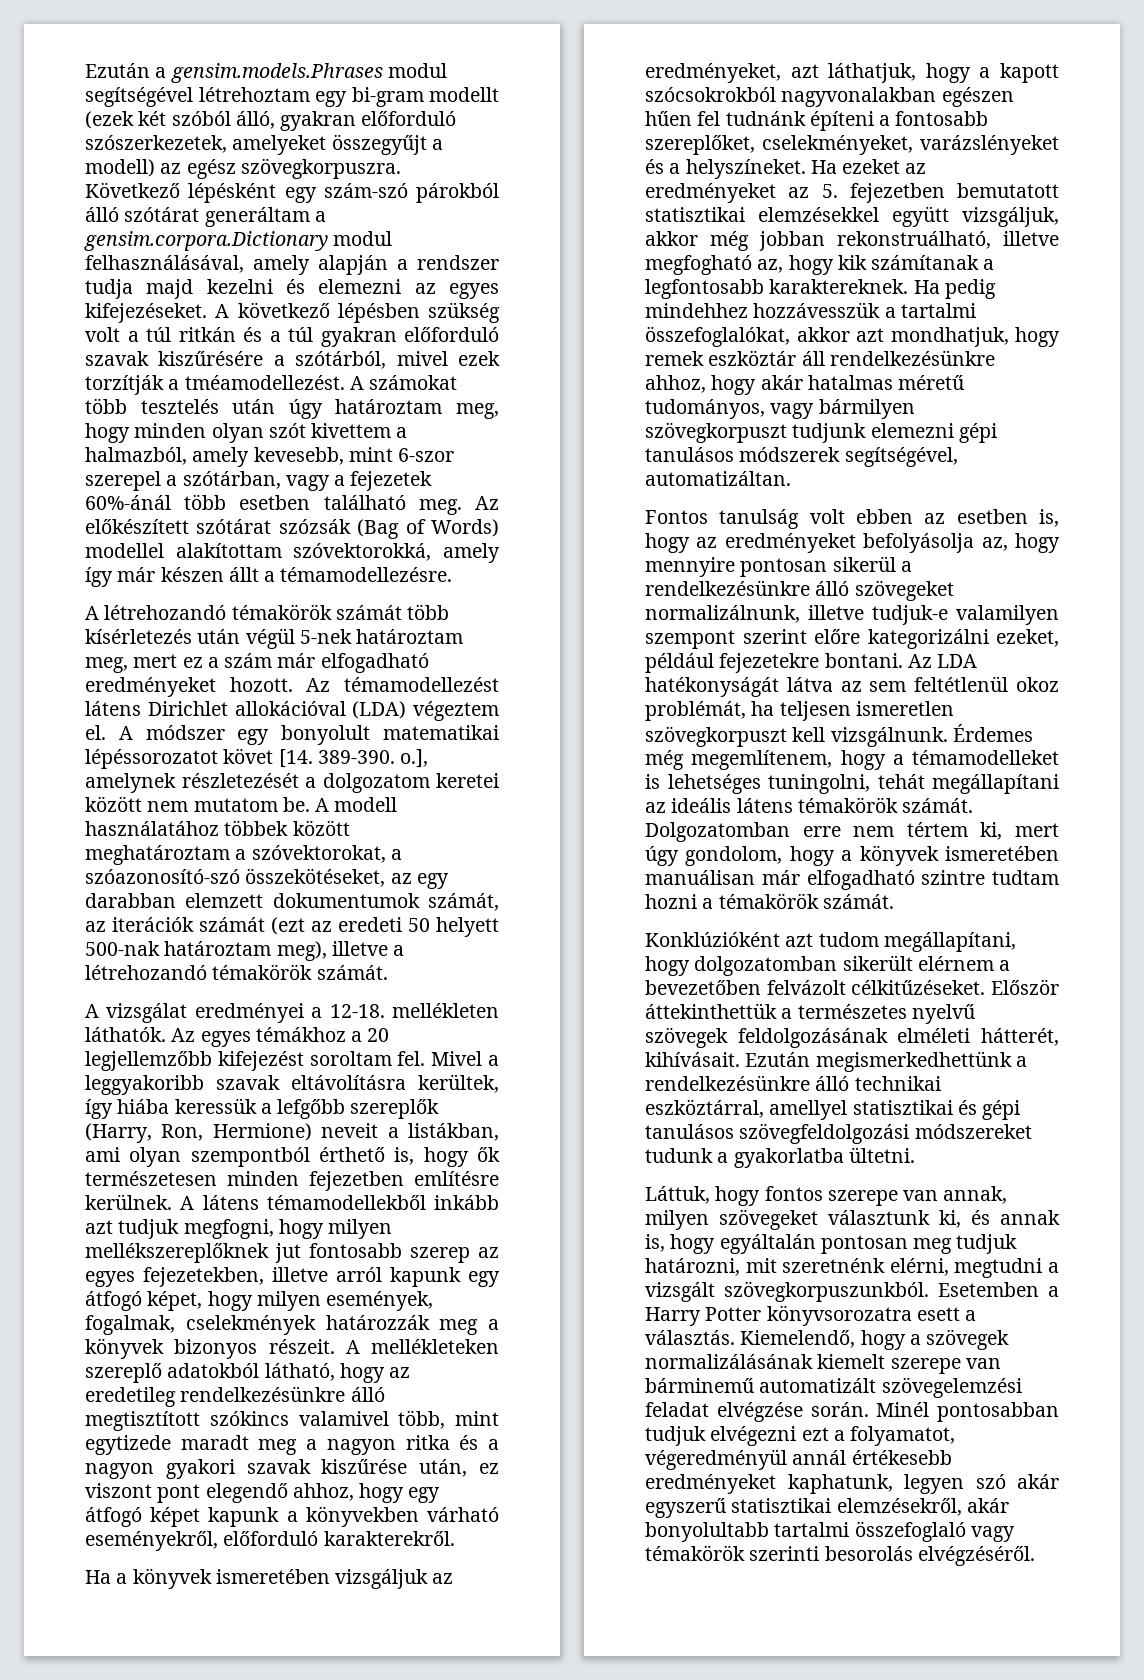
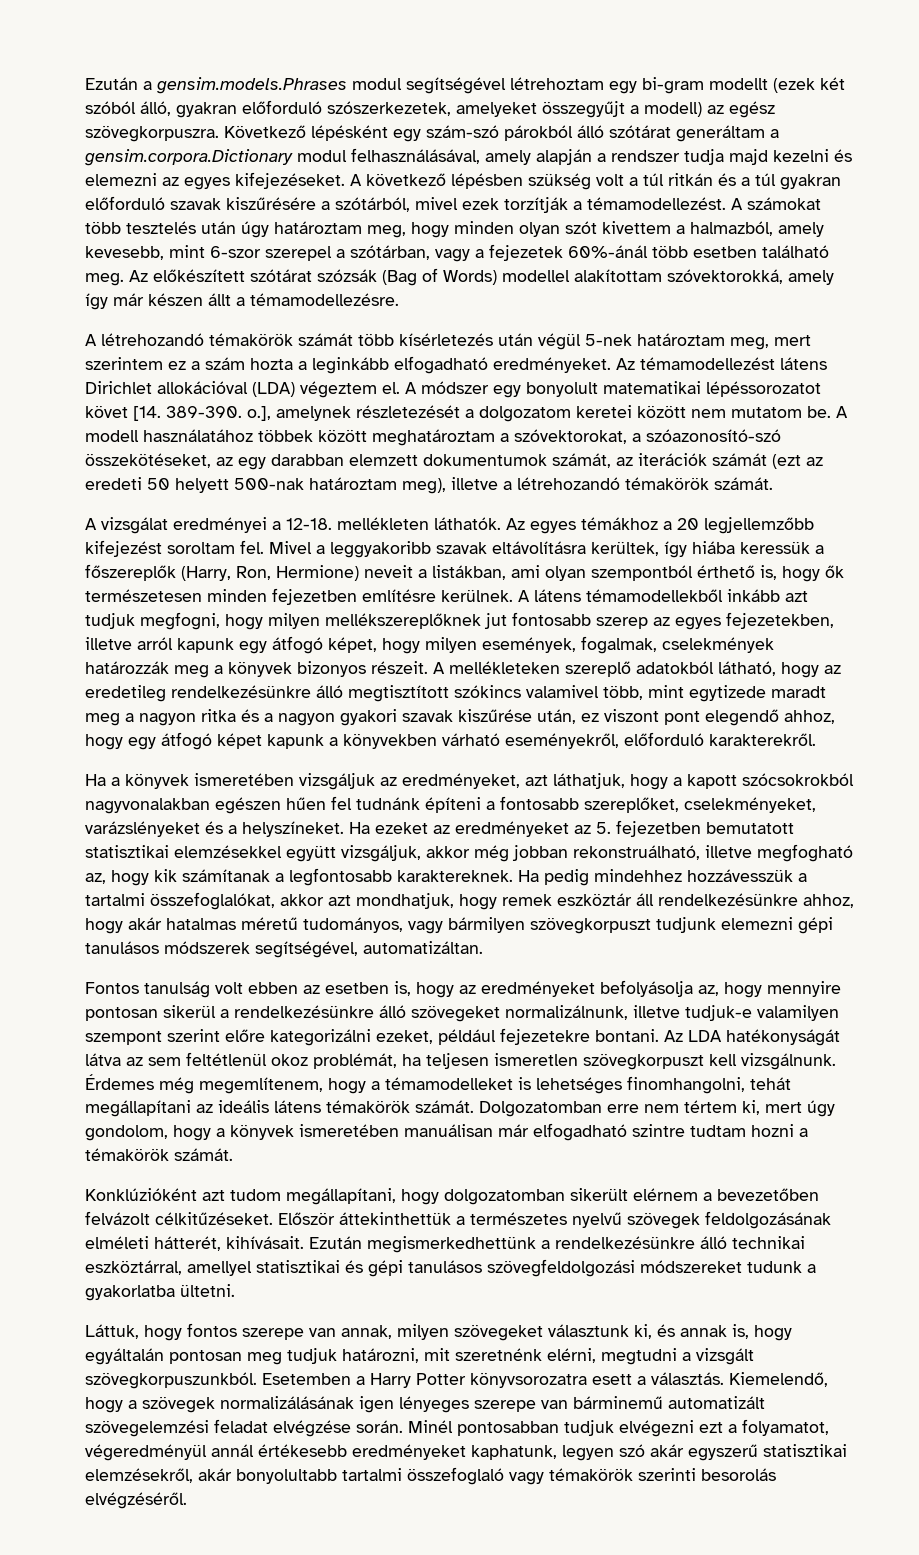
[184,375,345,390] tméamodellezést. -> [587,197,726,210] témamodellezést.
(178, 661) none -> [85,357,163,370] szerintem
[277,653,429,673] [85,677,293,697] már elfogadható eredményeket hozott. -> [250,356,611,374] hozta a leginkább elfogadható eredményeket.
[277,1099,440,1119] lefgőbb szereplők -> [85,564,176,581] főszereplők
[768,774,870,794] tuningolni, -> [627,1076,745,1094] finomhangolni,
[817,1354,886,1369] kiemelt -> [359,1396,469,1413] igen lényeges

